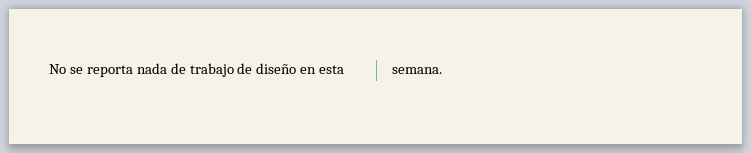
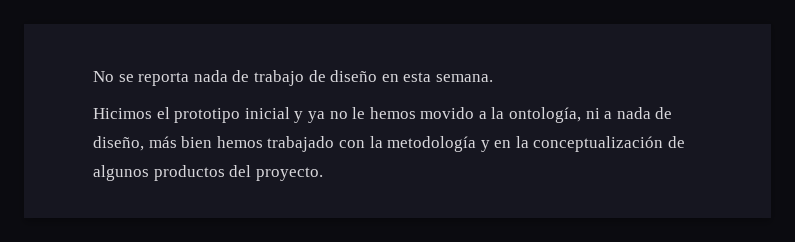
(442, 70) none -> [93,107,673,123] [93,136,686,152] [93,165,323,181] // Hicimos el prototipo inicial y ya no le hemos movido a la ontología, ni a nada de diseño, más bien hemos trabajado con la metodología y en la conceptualización de algunos productos del proyecto.

